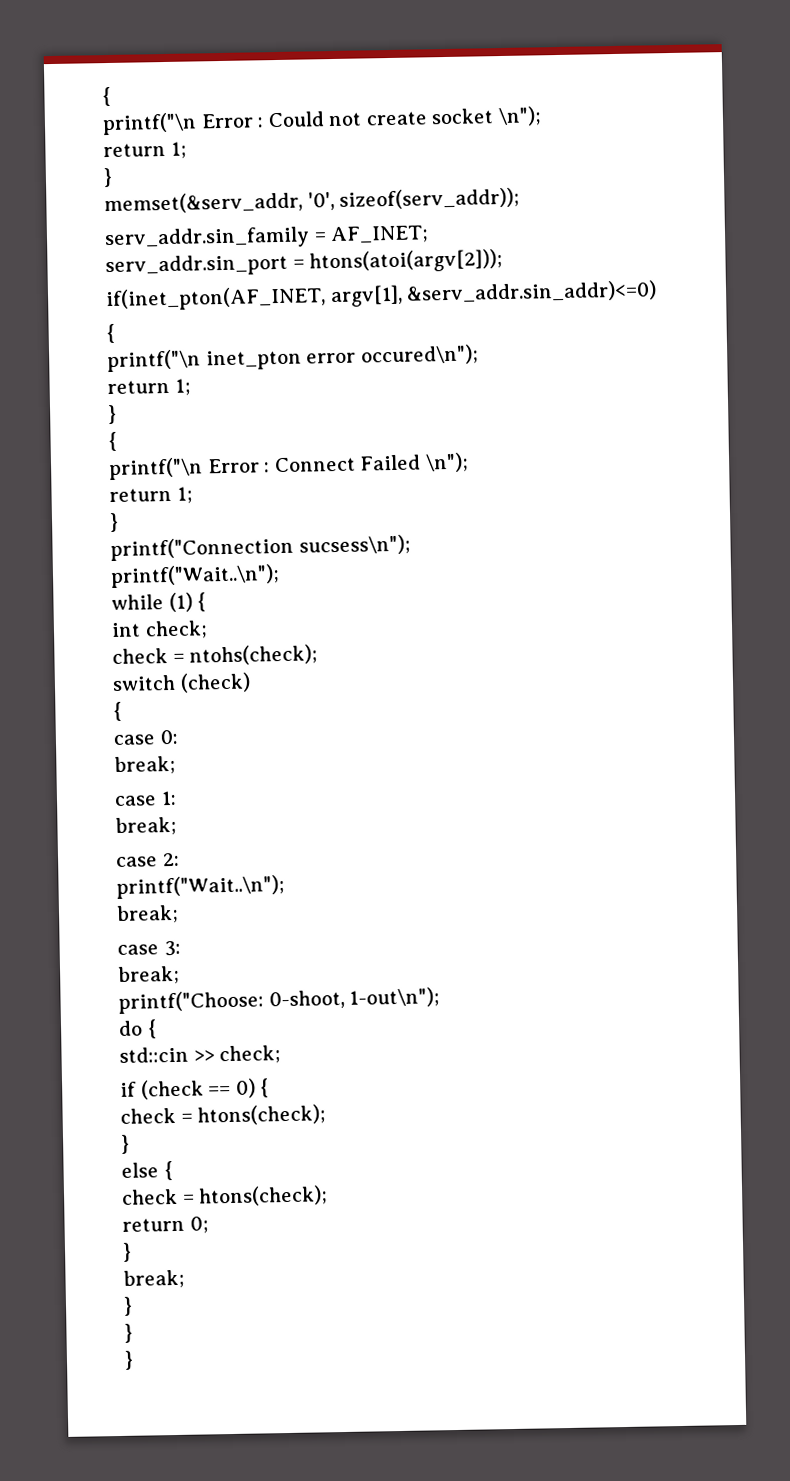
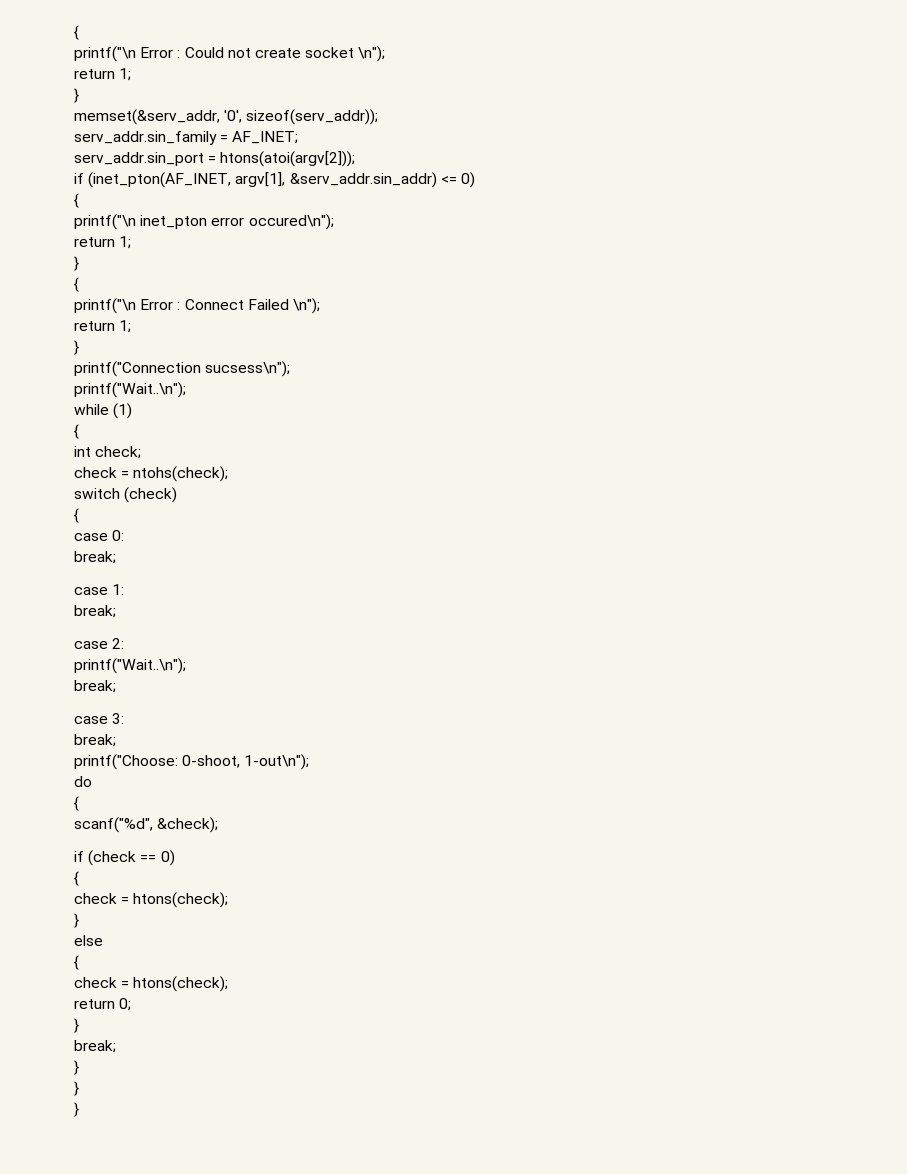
[105,280,658,312] if(inet_pton(AF_INET, argv[1], &serv_addr.sin_addr)<=0) -> [74,172,475,188] if (inet_pton(AF_INET, argv[1], &serv_addr.sin_addr) <= 0)
(193, 602) none -> (133, 411) //
[146,1019,157,1039] [119,1045,282,1065] { // std::cin >> check; -> [74,796,79,811] [74,817,219,833] // { // scanf("%d", &check);
(256, 1088) none -> (175, 858) //
(159, 1170) none -> (103, 940) //

